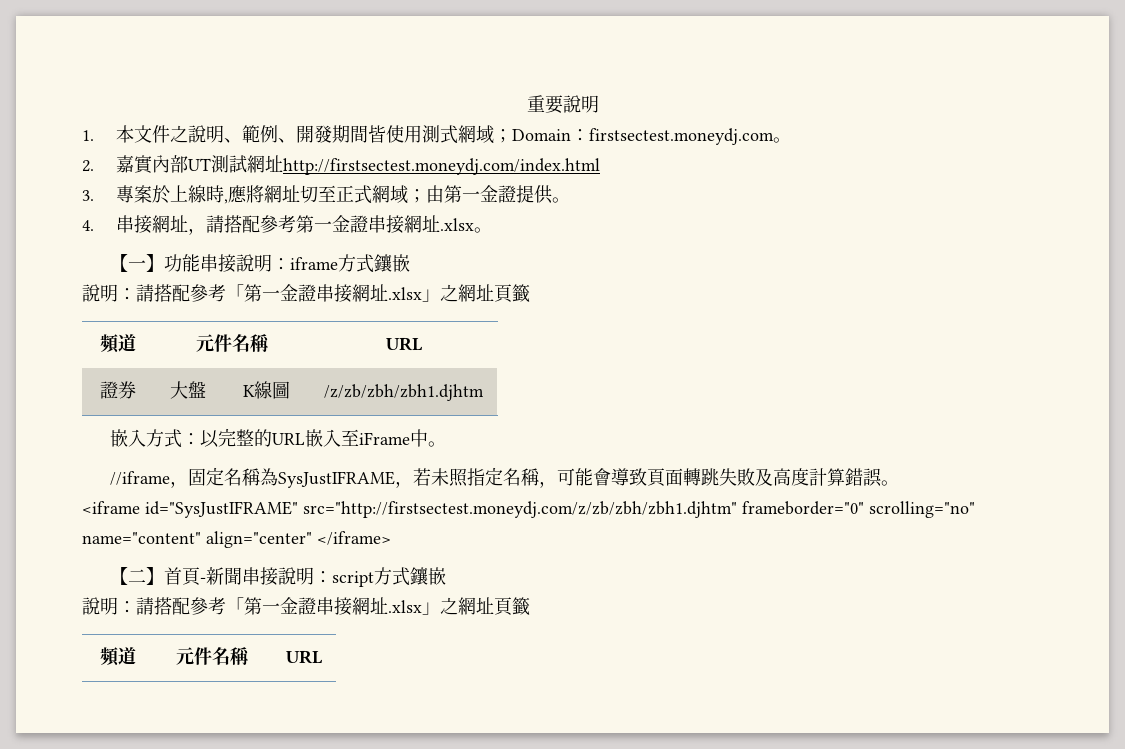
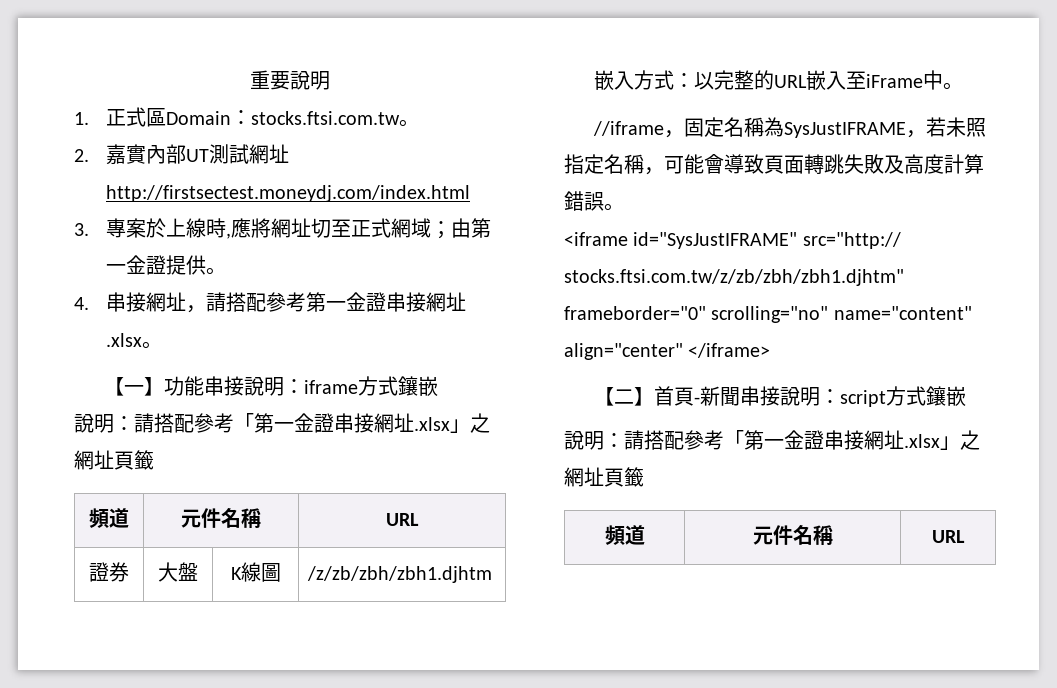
[116,125,775,145] 本文件之說明、範例、開發期間皆使用測式網域；Domain：firstsectest.moneydj.com -> [106,107,401,127] 正式區Domain：stocks.ftsi.com.tw
[303,501,737,518] src="http://firstsectest.moneydj.com/z/zb/zbh/zbh1.djhtm" -> [802,232,901,249] [564,269,904,286] src="http:// stocks.ftsi.com.tw/z/zb/zbh/zbh1.djhtm"

